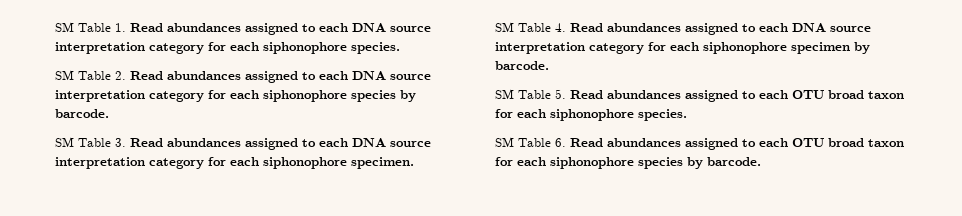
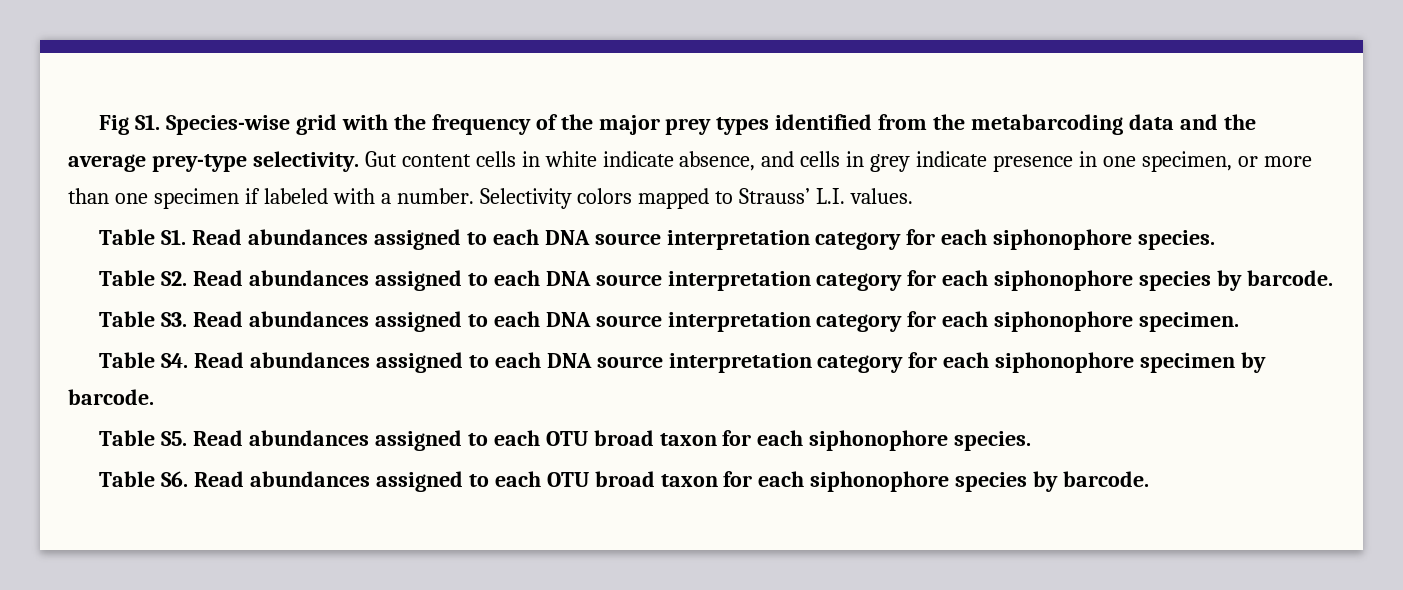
[55,22,126,32] SM Table 1. -> [99,114,1256,135] [68,151,1312,172] [68,188,914,209] [99,229,186,245] Fig S1. Species-wise grid with the frequency of the major prey types identified from the metabarcoding data and the average prey-type selectivity. Gut content cells in white indicate absence, and cells in grey indicate presence in one specimen, or more than one specimen if labeled with a number. Selectivity colors mapped to Strauss’ L.I. values. // Table S1.
[55,70,126,80] SM Table 2. -> [99,270,187,286] Table S2.
[55,137,126,147] SM Table 3. -> [99,311,187,327] Table S3.
[495,22,566,32] SM Table 4. -> [99,352,188,368] Table S4.
[495,89,566,99] SM Table 5. -> [99,430,187,446] Table S5.
[495,137,566,147] SM Table 6. -> [99,471,188,487] Table S6.

